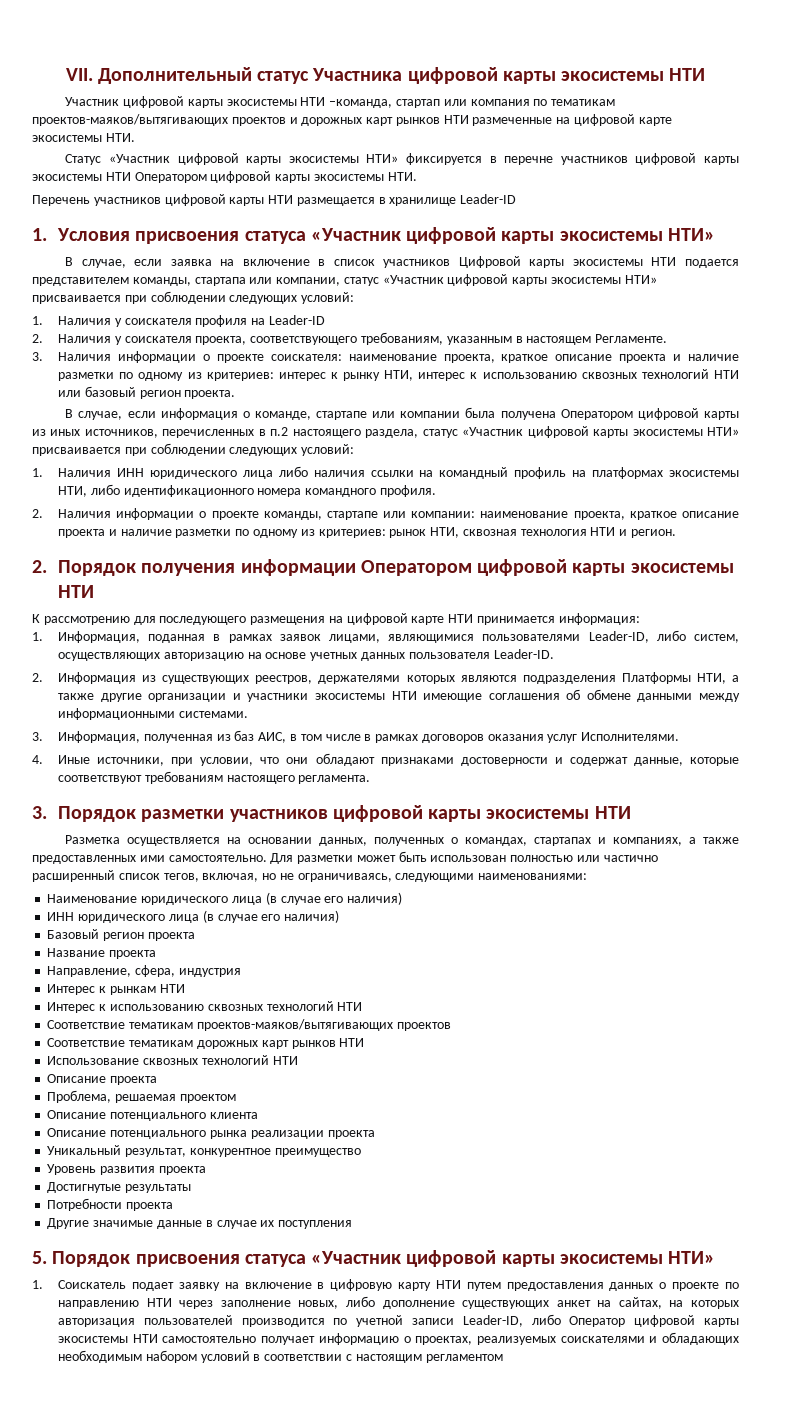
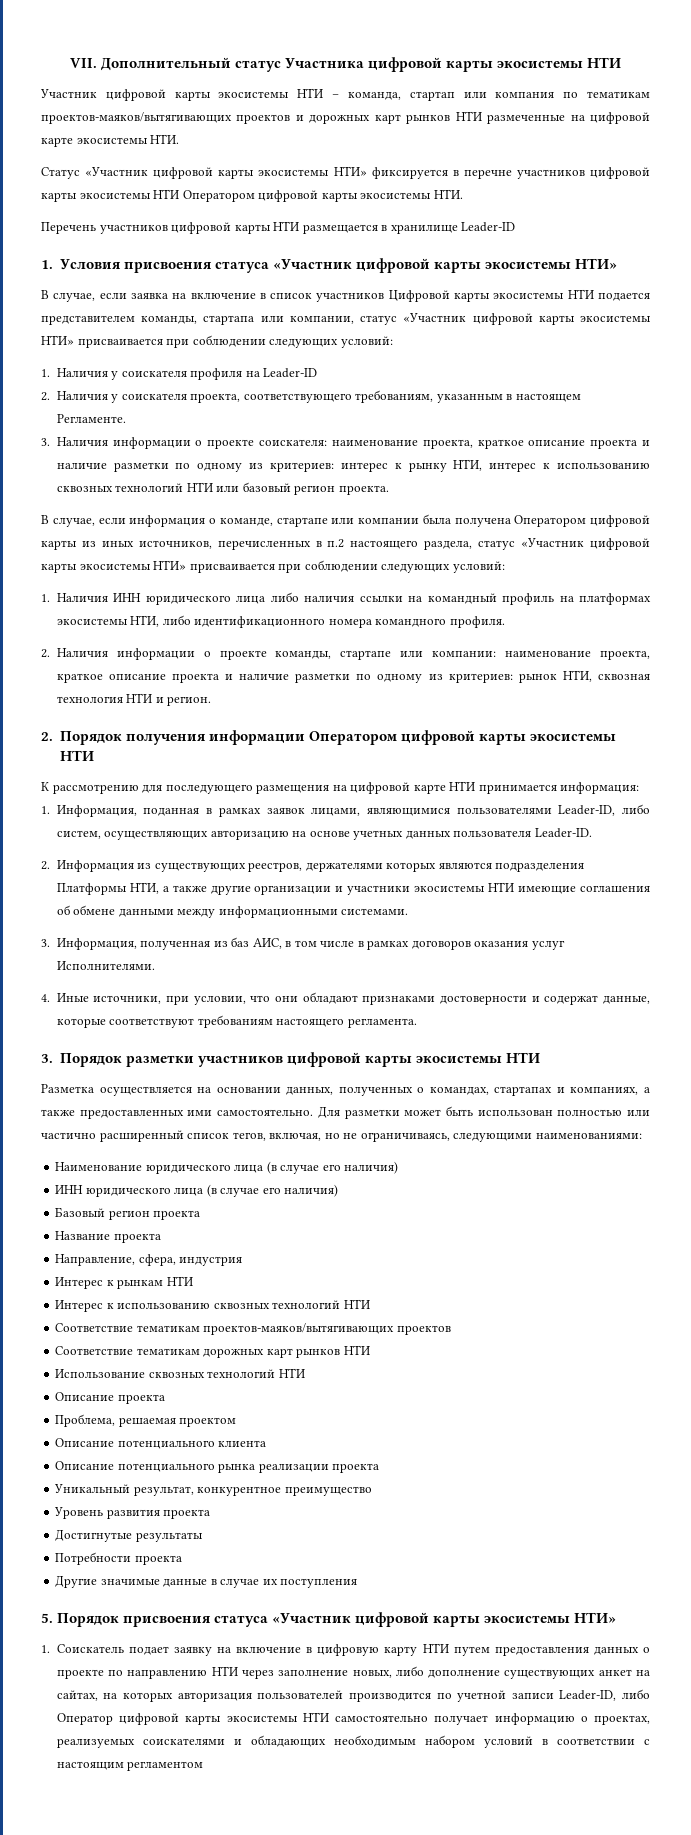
[329,99,393,108] –команда, -> [332,92,401,100] – команда,

